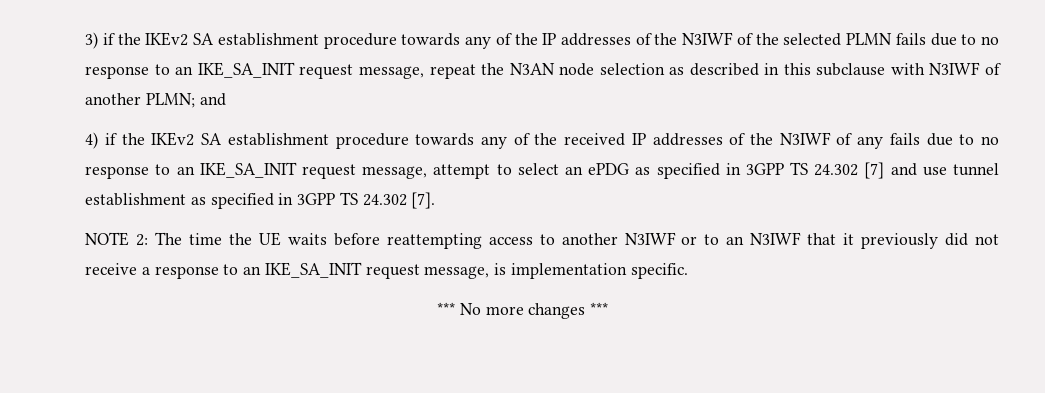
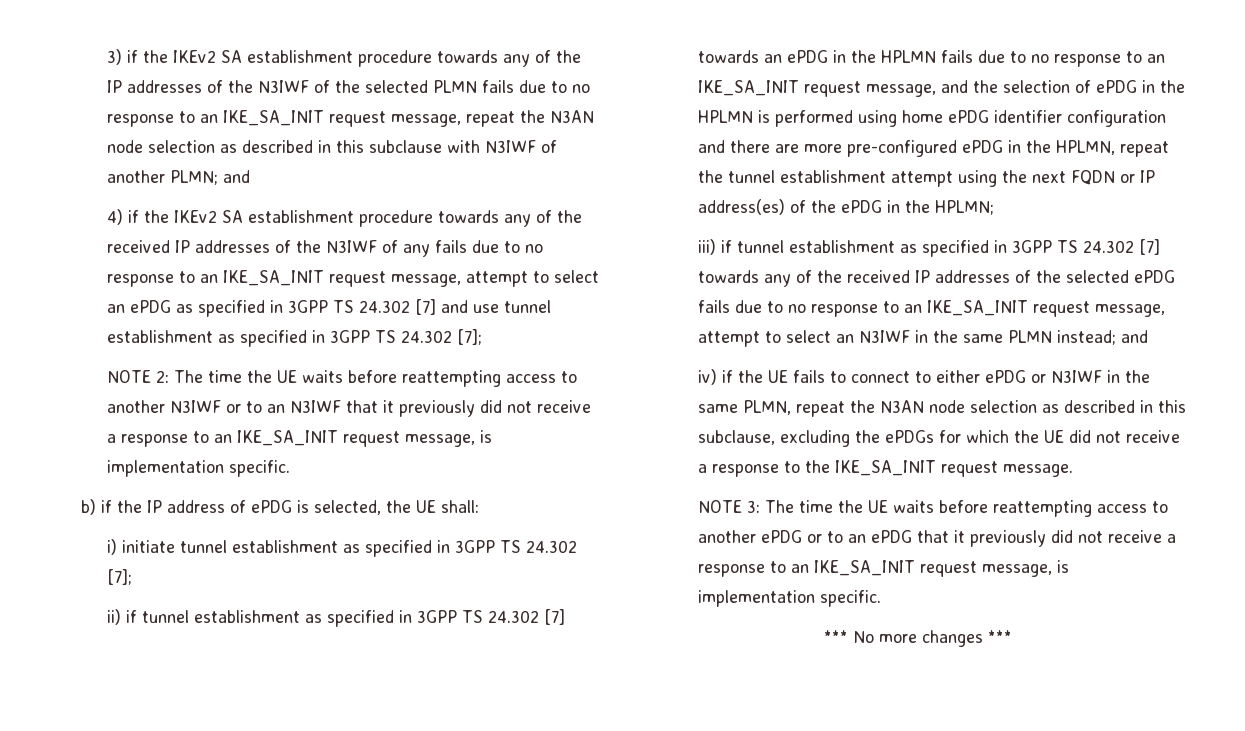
[411,192,436,209] [7]. -> [456,329,482,345] [7];
(688, 271) none -> [80,499,479,515] [106,539,577,557] [106,569,132,585] [106,609,565,627] [697,50,1165,67] [697,80,1185,97] [697,110,1166,127] [697,140,1169,157] [697,170,1155,187] [697,199,994,215] [697,239,1160,257] [697,270,1175,287] [697,300,1165,317] [697,330,1148,347] [697,369,1150,385] [697,400,1186,417] [697,430,1180,447] [697,460,1073,477] [697,500,1168,517] [697,530,1176,547] [697,560,1069,577] [697,590,881,607] // b) if the IP address of ePDG is selected, the UE shall: // i) initiate tunnel establishment as specified in 3GPP TS 24.302 [7]; // ii) if tunnel establishment as specified in 3GPP TS 24.302 [7] towards an ePDG in the HPLMN fails due to no response to an IKE_SA_INIT request message, and the selection of ePDG in the HPLMN is performed using home ePDG identifier configuration and there are more pre-configured ePDG in the HPLMN, repeat the tunnel establishment attempt using the next FQDN or IP address(es) of the ePDG in the HPLMN; // iii) if tunnel establishment as specified in 3GPP TS 24.302 [7] towards any of the received IP addresses of the selected ePDG fails due to no response to an IKE_SA_INIT request message, attempt to select an N3IWF in the same PLMN instead; and // iv) if the UE fails to connect to either ePDG or N3IWF in the same PLMN, repeat the N3AN node selection as described in this subclause, excluding the ePDGs for which the UE did not receive a response to the IKE_SA_INIT request message. // NOTE 3: The time the UE waits before reattempting access to another ePDG or to an ePDG that it previously did not receive a response to an IKE_SA_INIT request message, is implementation specific.

